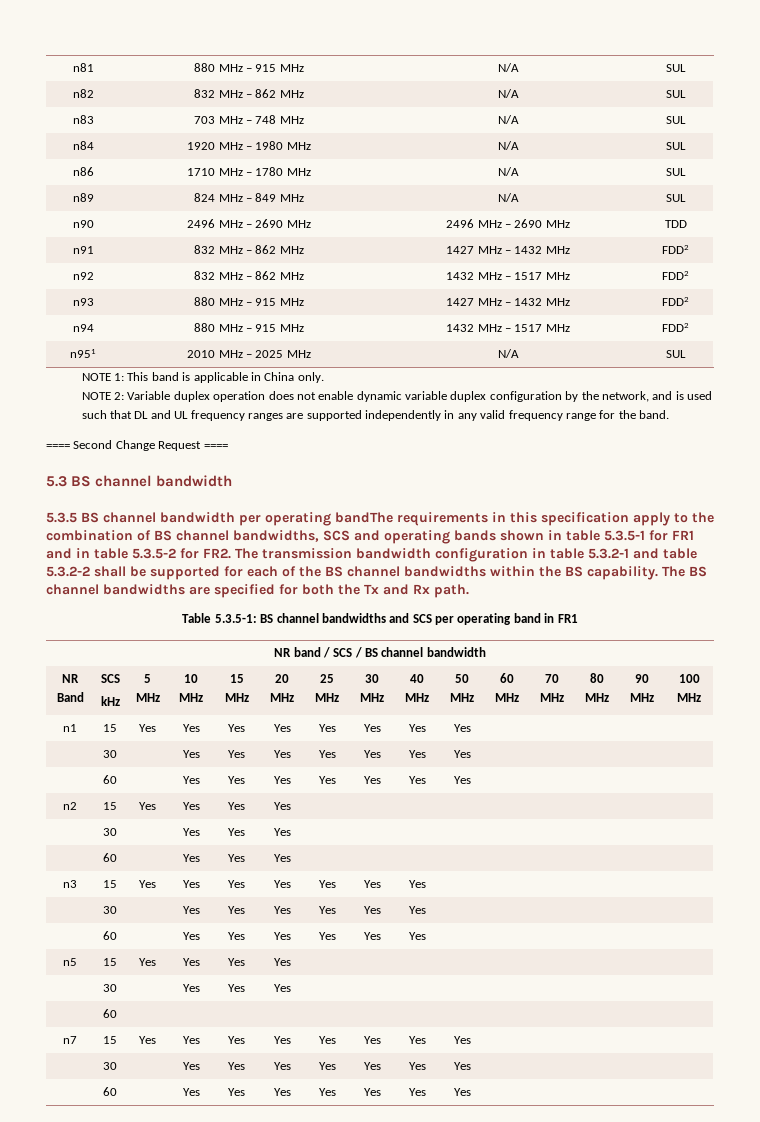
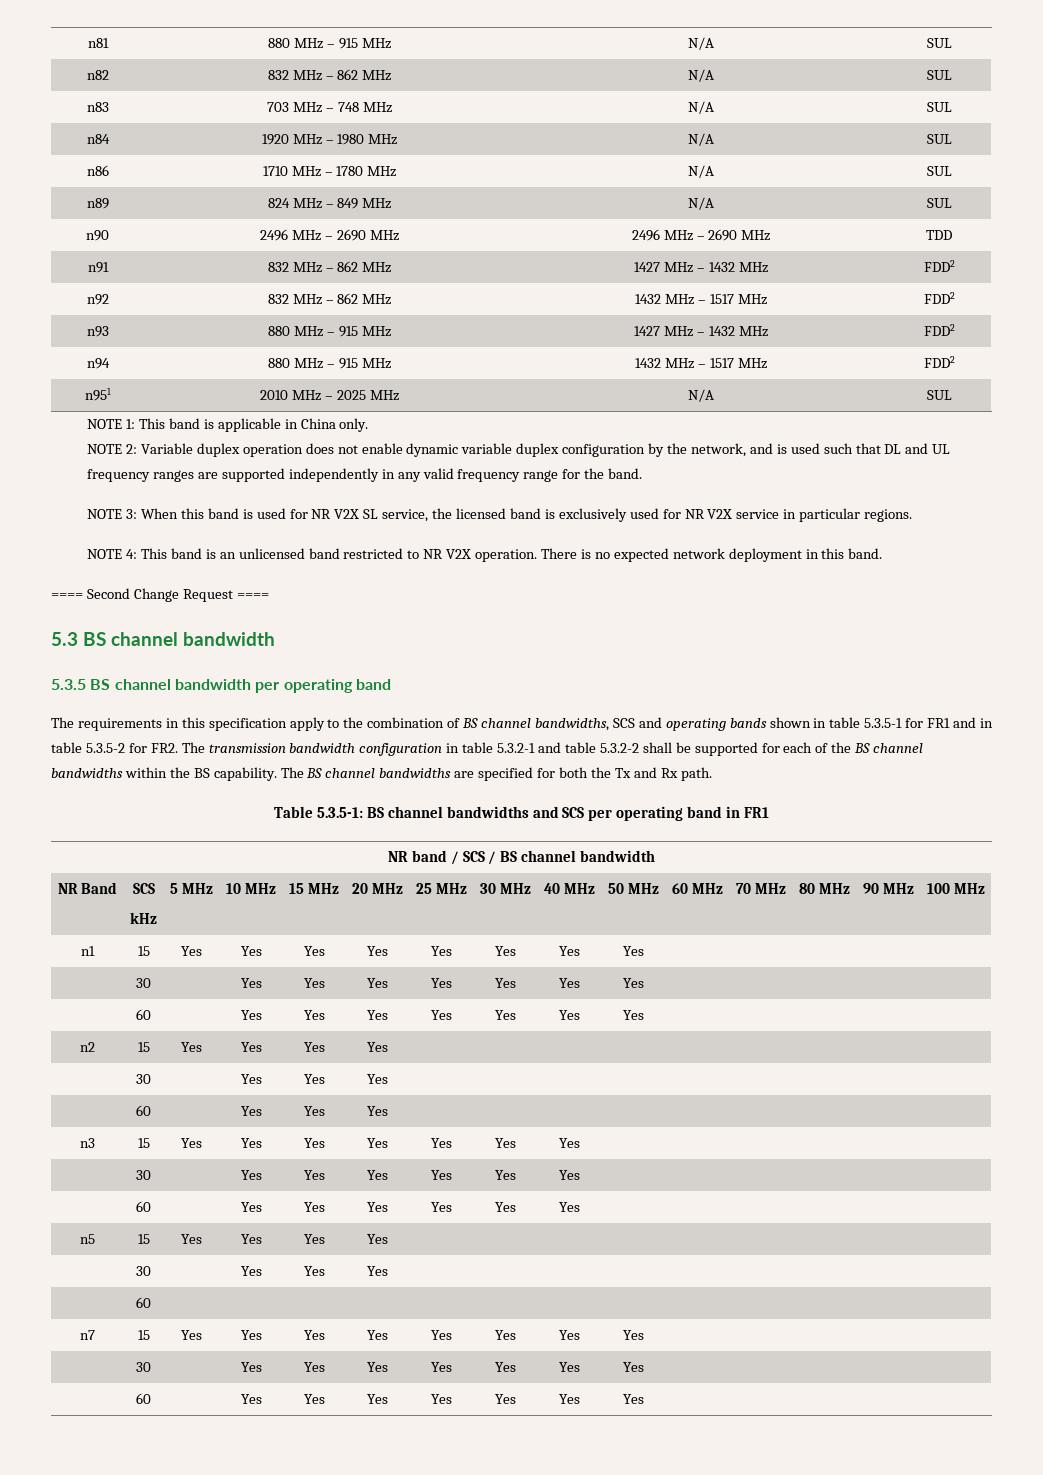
(670, 414) none -> [87,508,913,522] [87,548,883,562] // NOTE 3: When this band is used for NR V2X SL service, the licensed band is exclusively used for NR V2X service in particular regions. // NOTE 4: This band is an unlicensed band restricted to NR V2X operation. There is no expected network deployment in this band.
[335,512,393,523] bandThe -> [355,679,391,690] [51,717,74,728] band // The

